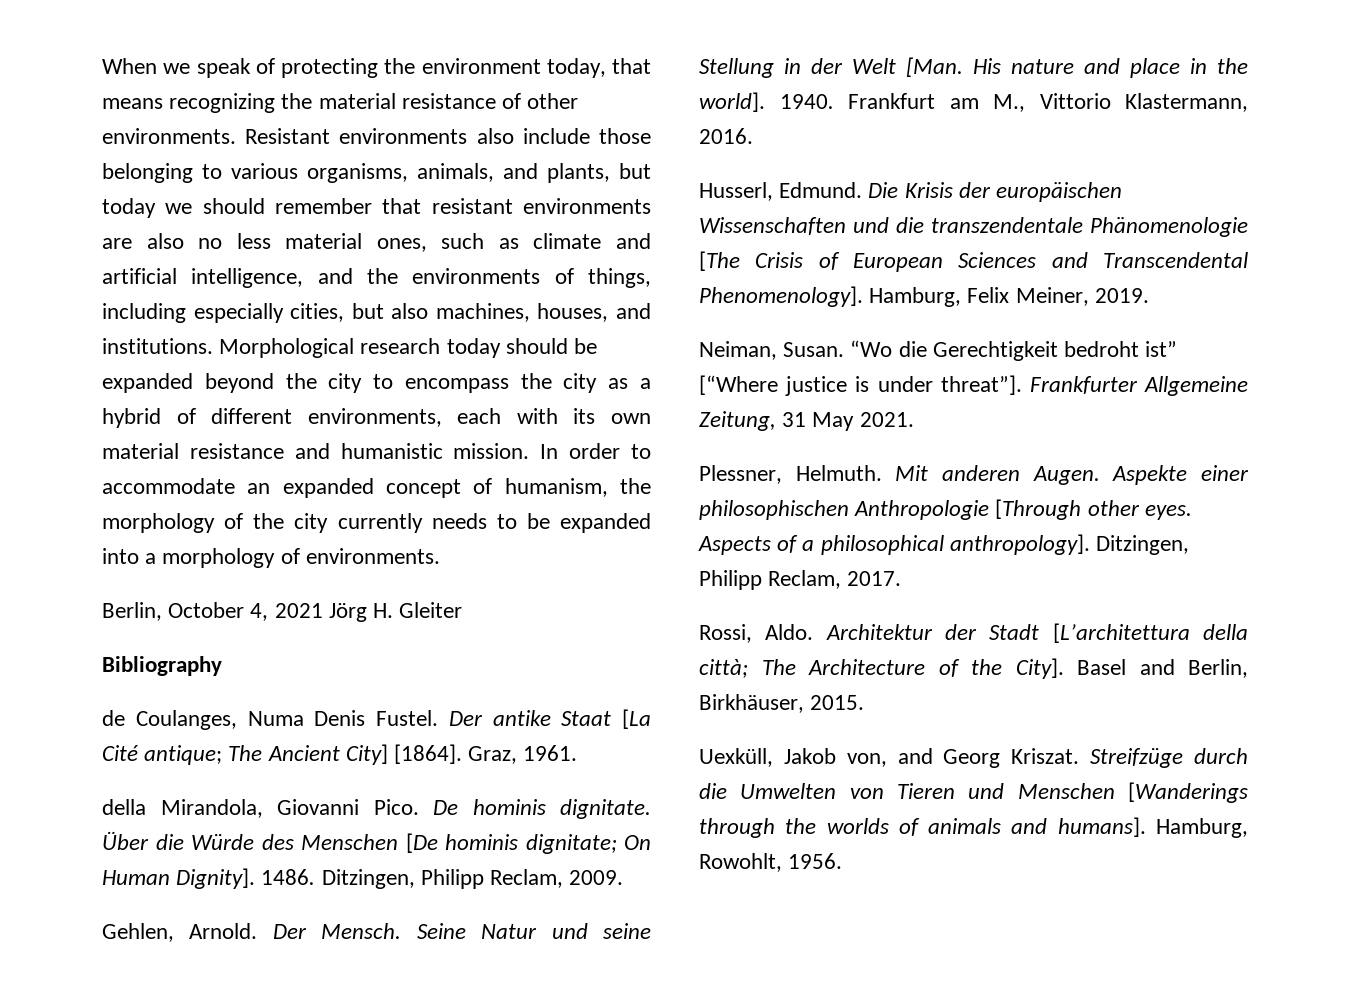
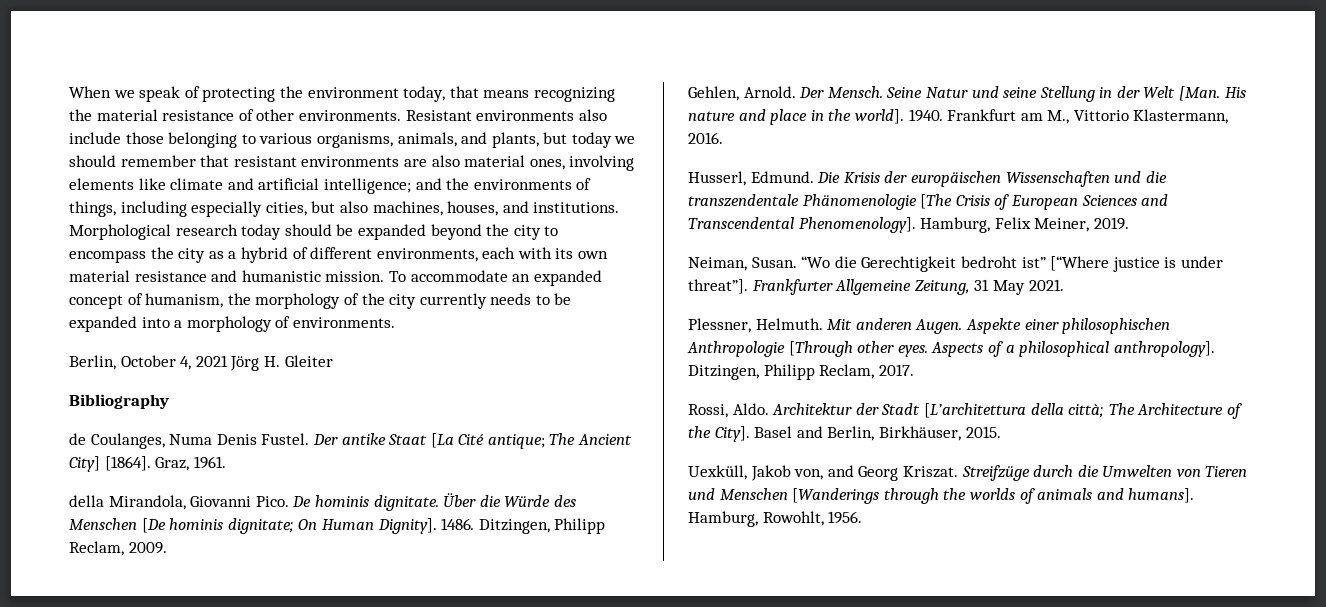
[198,233,519,252] no less material ones, such as -> [464,155,635,171] [69,178,166,190] material ones, involving elements like
[191,268,304,288] intelligence, -> [323,178,411,194] intelligence;
[540,443,651,459] In order to -> [388,271,406,282] To

